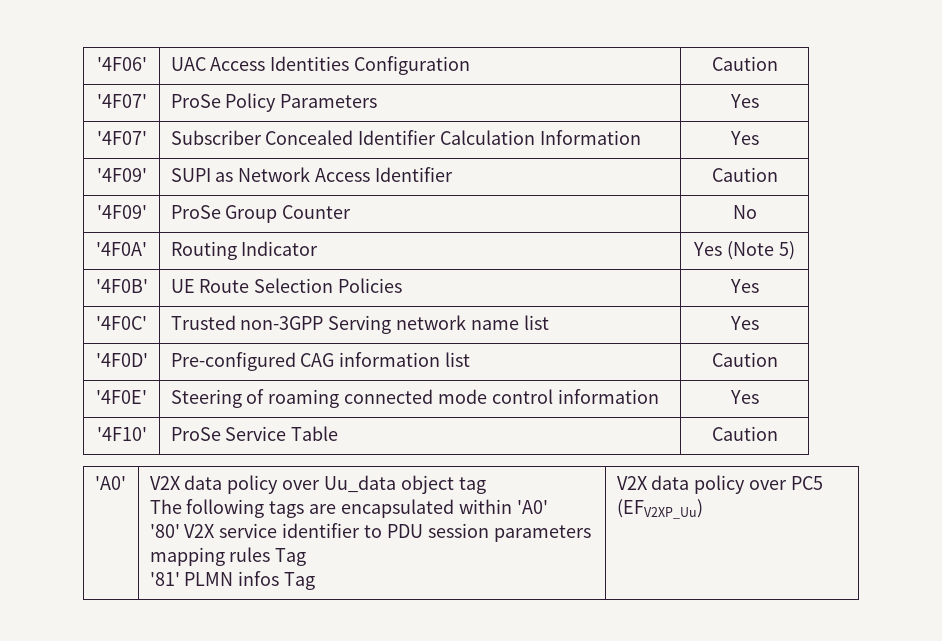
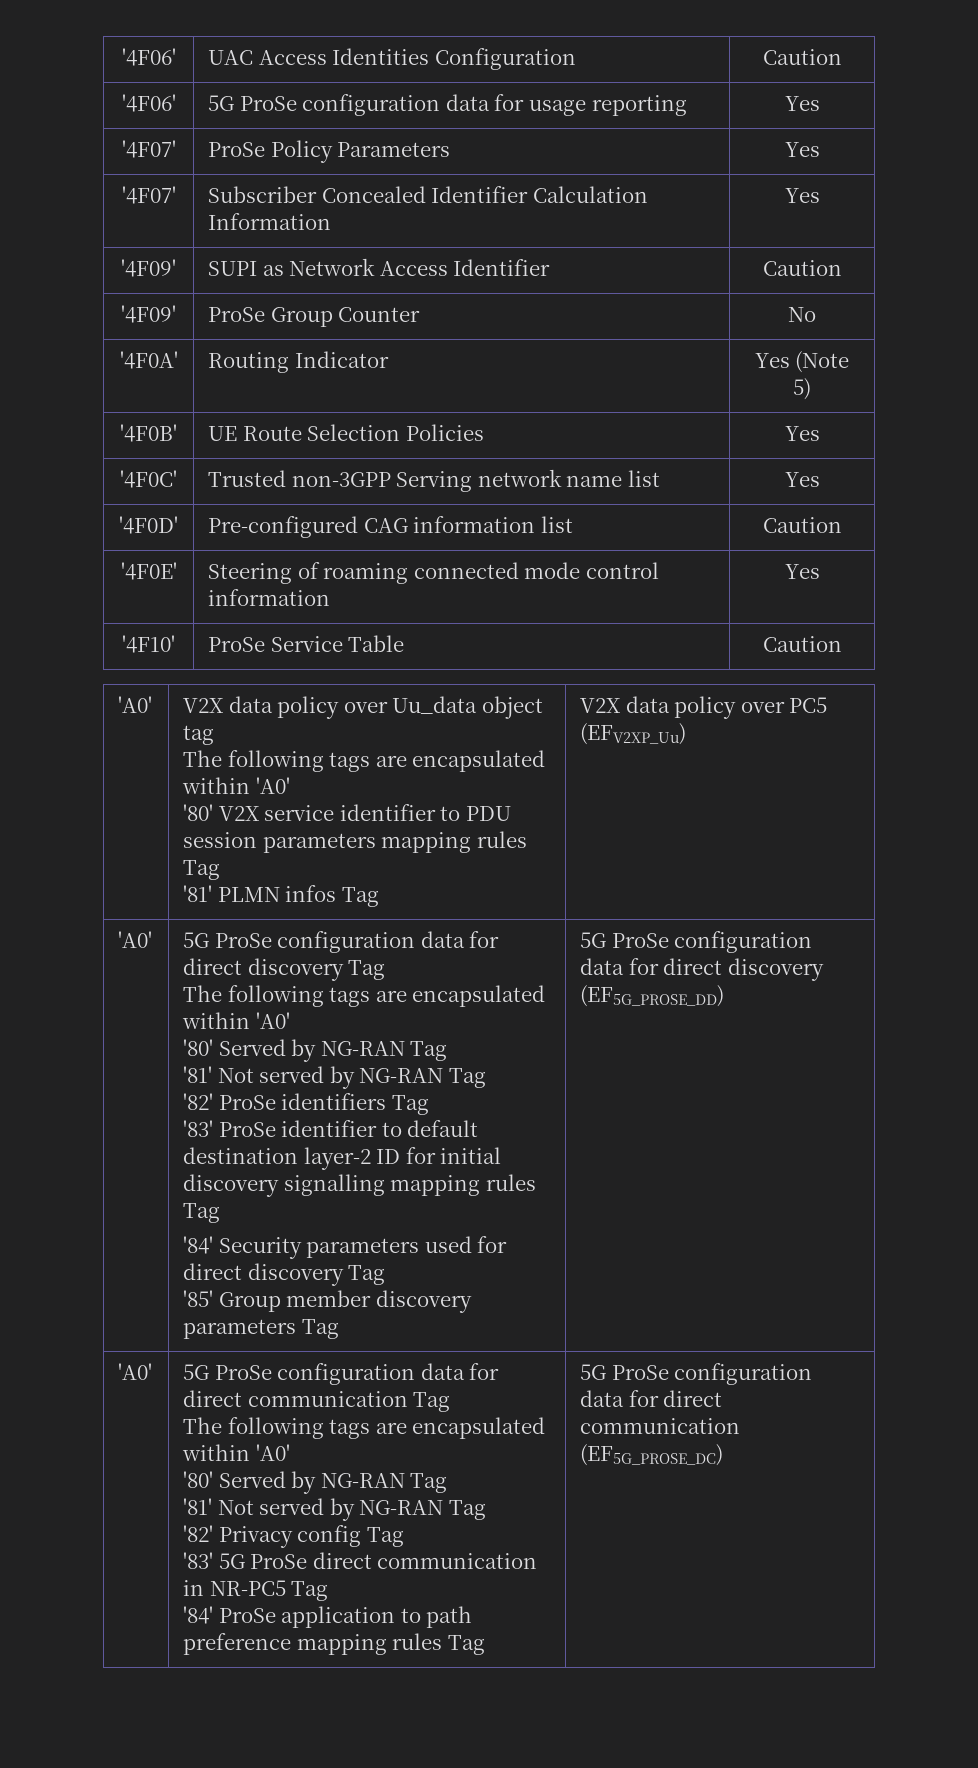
(778, 63) none -> [121,94,176,112] [208,94,687,116] [784,96,820,111] // '4F06' | 5G ProSe configuration data for usage reporting | Yes
(703, 509) none -> [118,931,153,948] [183,931,500,953] [183,958,386,981] [183,985,546,1007] [182,1012,290,1029] [183,1039,448,1062] [183,1066,487,1089] [183,1093,429,1115] [183,1120,479,1137] [183,1147,502,1170] [183,1174,536,1197] [183,1203,221,1223] [183,1236,508,1259] [183,1263,386,1286] [183,1290,472,1313] [183,1319,339,1339] [580,931,813,953] [580,958,824,981] [580,985,725,1007] [118,1363,153,1380] [183,1363,500,1385] [183,1390,451,1412] [183,1417,546,1439] [182,1444,290,1461] [183,1471,448,1494] [183,1498,487,1521] [183,1525,404,1548] [183,1552,538,1569] [183,1580,329,1601] [183,1606,473,1628] [183,1633,485,1655] [580,1363,813,1385] [580,1390,723,1407] [580,1418,741,1434] [580,1444,724,1466] // 'A0' | 5G ProSe configuration data for direct discovery Tag // The following tags are encapsulated within 'A0' // '80' Served by NG-RAN Tag // '81' Not served by NG-RAN Tag // '82' ProSe identifiers Tag // '83' ProSe identifier to default destination layer-2 ID for initial discovery signalling mapping rules Tag // '84' Security parameters used for direct discovery Tag // '85' Group member discovery parameters Tag | 5G ProSe configuration data for direct discovery (EF5G_PROSE_DD) // 'A0' | 5G ProSe configuration data for direct communication Tag // The following tags are encapsulated within 'A0' // '80' Served by NG-RAN Tag // '81' Not served by NG-RAN Tag // '82' Privacy config Tag // '83' 5G ProSe direct communication in NR-PC5 Tag // '84' ProSe application to path preference mapping rules Tag | 5G ProSe configuration data for direct communication (EF5G_PROSE_DC)

